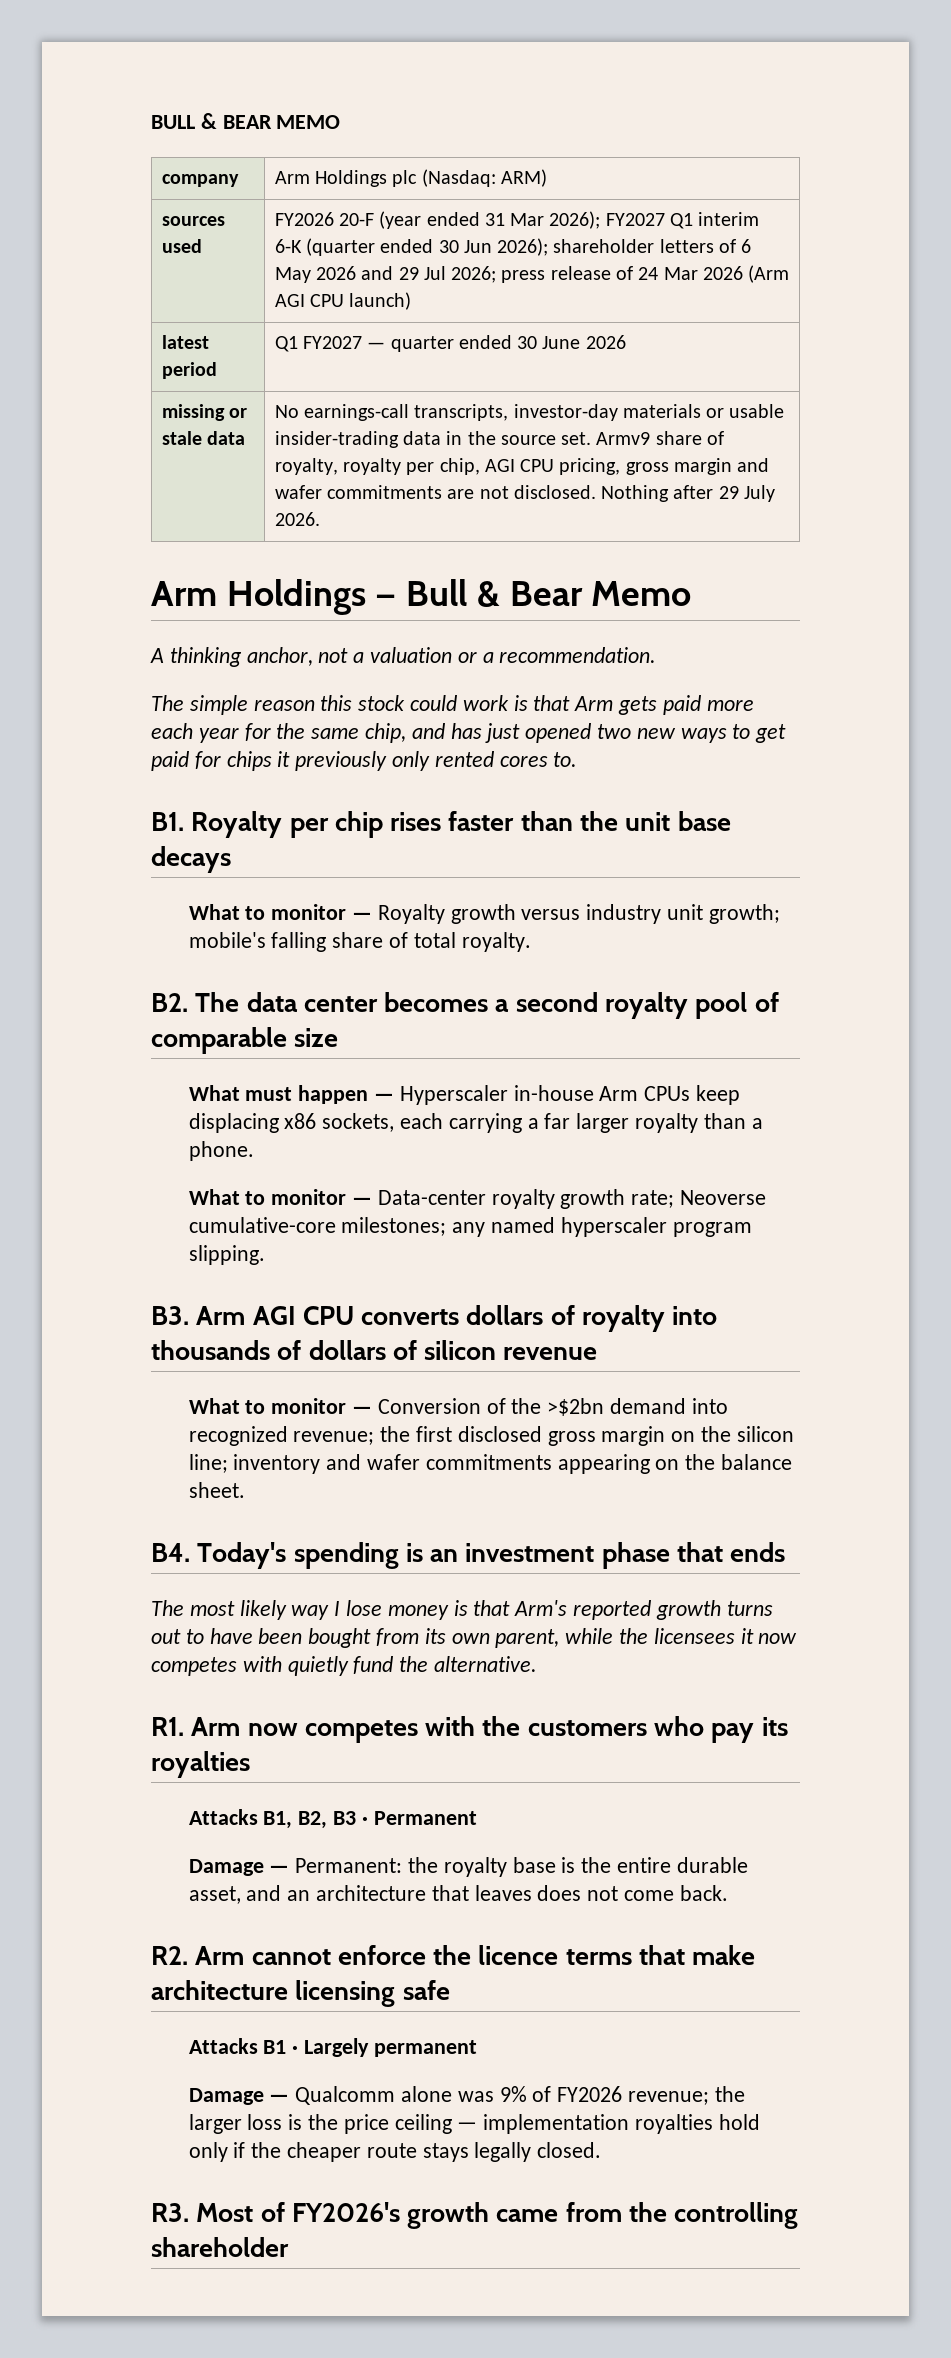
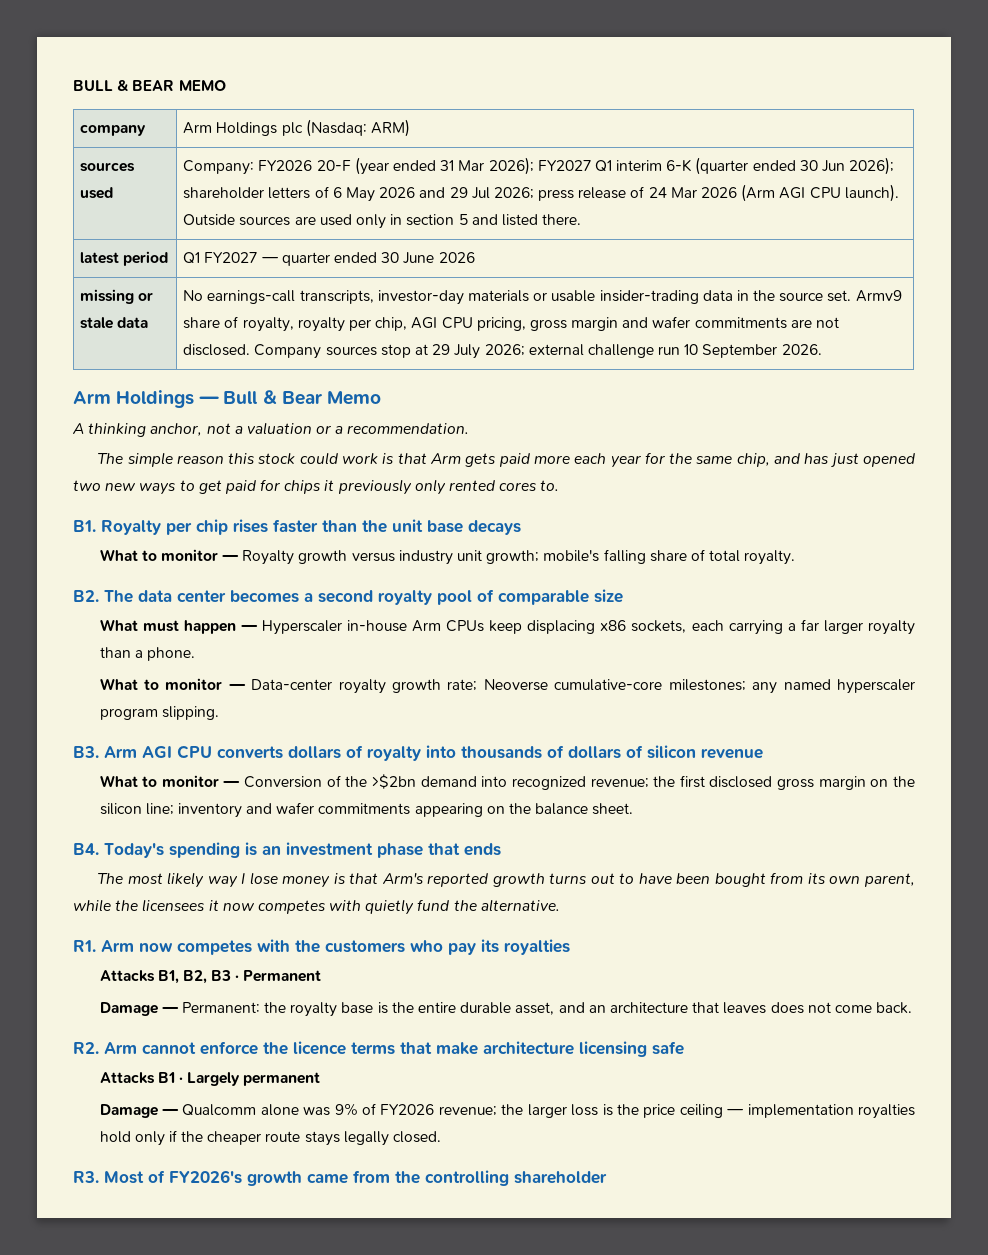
(202, 246) none -> [183,160,255,175] Company:
[349,292,412,310] launch) -> [844,184,899,202] [183,214,582,229] launch). Outside sources are used only in section 5 and listed there.
[601,485,775,502] Nothing after 29 July -> [254,344,778,359] Company sources stop at 29 July 2026; external challenge run 10 September

